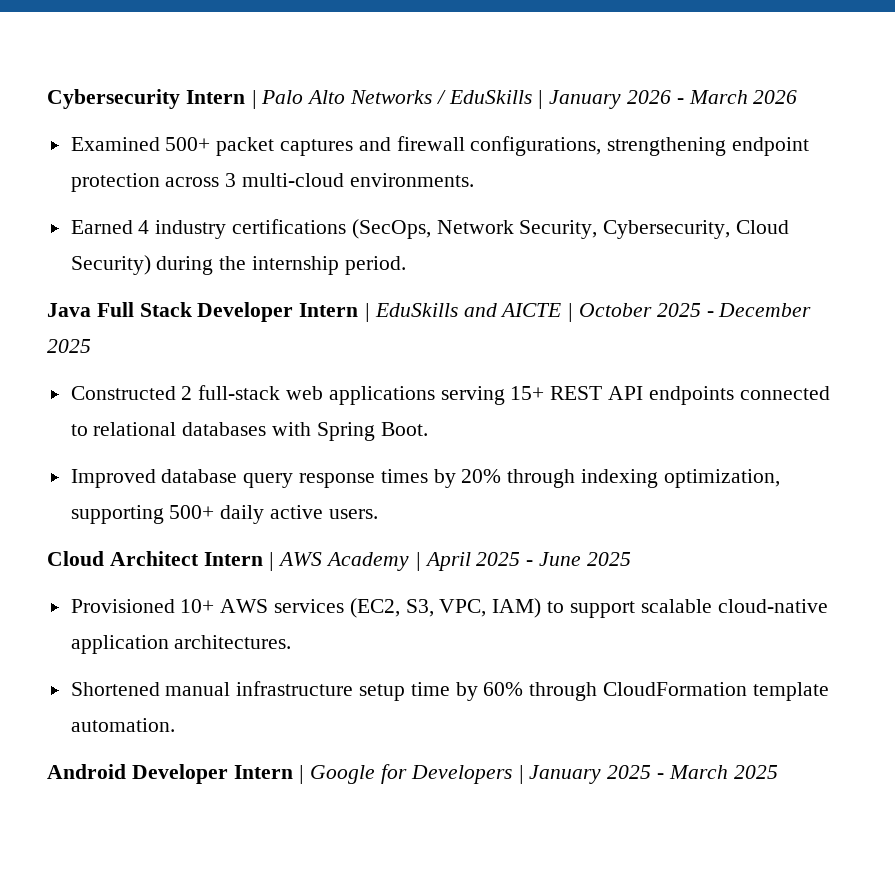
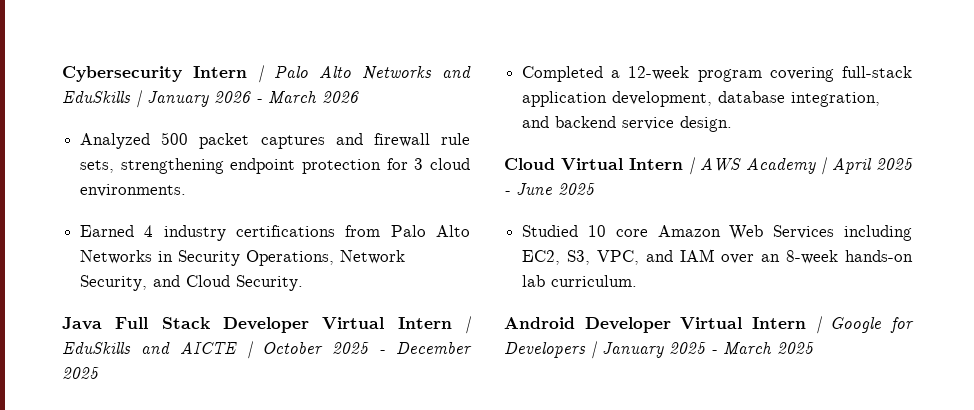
[436,90,446,104] / -> [442,66,471,78] and
[70,137,211,151] Examined 500+ -> [80,132,189,149] Analyzed 500
[470,136,602,156] configurations, -> [441,133,470,145] [80,160,115,173] rule sets,
[165,173,345,187] across 3 multi-cloud -> [386,158,470,170] for 3 cloud
[351,219,790,239] [70,255,406,275] (SecOps, Network Security, Cybersecurity, Cloud Security) during the internship period. -> [345,225,471,237] [80,250,406,266] [80,275,304,291] from Palo Alto Networks in Security Operations, Network Security, and Cloud Security.
(294, 312) none -> [322,317,385,329] Virtual
[70,385,830,405] [70,422,428,441] [70,469,780,488] [70,505,378,524] [47,551,199,566] Constructed 2 full-stack web applications serving 15+ REST API endpoints connected to relational databases with Spring Boot. // Improved database query response times by 20% through indexing optimization, supporting 500+ daily active users. // Cloud Architect -> [522,66,912,82] [522,91,881,107] [522,116,733,132] [504,158,623,170] Completed a 12-week program covering full-stack application development, database integration, and backend service design. // Cloud Virtual
[70,598,828,618] [70,635,292,654] [70,681,829,701] [70,718,175,732] Provisioned 10+ AWS services (EC2, S3, VPC, IAM) to support scalable cloud-native application architectures. // Shortened manual infrastructure setup time by 60% through CloudFormation template automation. -> [522,225,912,241] [522,249,913,265] [522,275,638,287] Studied 10 core Amazon Web Services including EC2, S3, VPC, and IAM over an 8-week hands-on lab curriculum.
(228, 774) none -> [680,317,743,329] Virtual

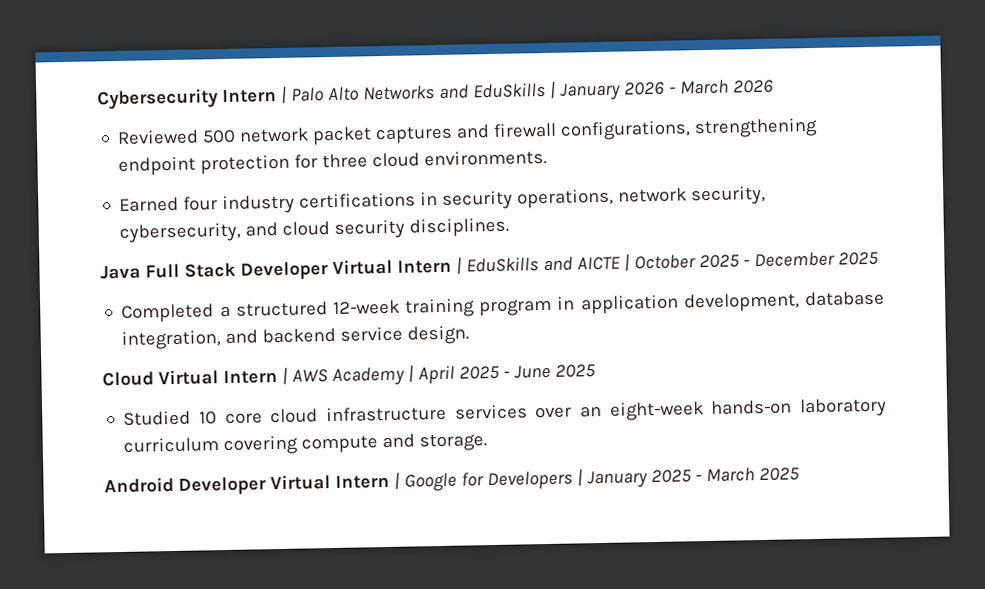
[80,132,189,149] Analyzed 500 -> [117,127,310,145] Reviewed 500 network
[441,133,470,145] [80,160,115,173] rule sets, -> [560,120,692,141] configurations,
[414,158,424,170] 3 -> [322,153,369,169] three
[144,225,154,237] 4 -> [183,196,219,211] four
[345,225,471,237] [80,250,406,266] [80,275,304,291] from Palo Alto Networks in Security Operations, Network Security, and Cloud Security. -> [420,185,767,210] [119,217,510,243] in security operations, network security, cybersecurity, and cloud security disciplines.
[628,66,912,82] 12-week program covering full-stack -> [235,296,576,318] structured 12-week training program in
[657,225,912,241] [522,249,913,265] [522,275,638,287] Amazon Web Services including EC2, S3, VPC, and IAM over an 8-week hands-on lab curriculum. -> [270,397,887,424] [123,433,488,456] cloud infrastructure services over an eight-week hands-on laboratory curriculum covering compute and storage.

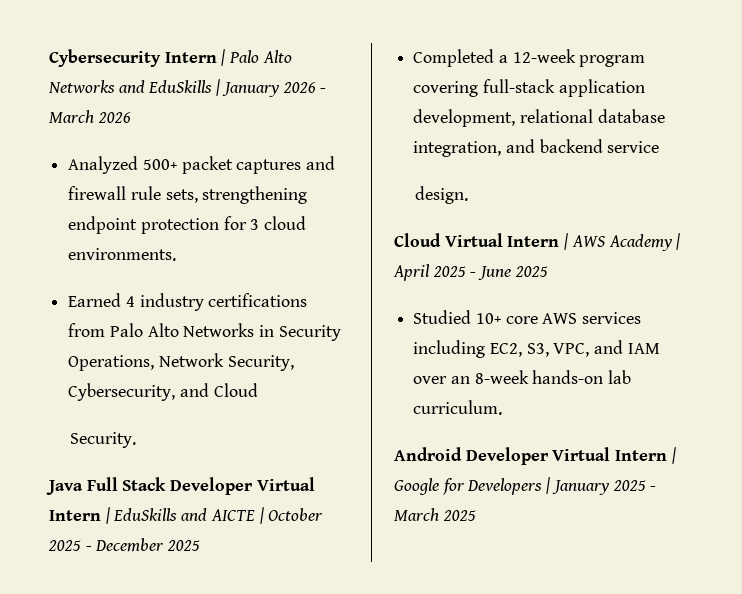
[117,127,310,145] Reviewed 500 network -> [68,156,177,174] Analyzed 500+
[560,120,692,141] configurations, -> [130,186,198,203] rule sets,
[322,153,369,169] three -> [250,219,260,230] 3
[183,196,219,211] four -> [125,296,135,307] 4
[420,185,767,210] [119,217,510,243] in security operations, network security, cybersecurity, and cloud security disciplines. -> [68,323,341,341] [68,353,294,371] [68,383,258,401] [70,432,137,448] from Palo Alto Networks in Security Operations, Network Security, Cybersecurity, and Cloud // Security.
[235,296,576,318] structured 12-week training program in -> [512,49,646,67] [413,79,555,97] 12-week program covering full-stack
(800, 302) none -> [519,109,593,123] relational
(404, 334) none -> (660, 147) //
[199,397,887,425] [123,433,488,456] 10 core cloud infrastructure services over an eight-week hands-on laboratory curriculum covering compute and storage. -> [475,312,642,324] [413,340,660,358] [413,370,632,384] [413,400,503,415] 10+ core AWS services including EC2, S3, VPC, and IAM over an 8-week hands-on lab curriculum.

